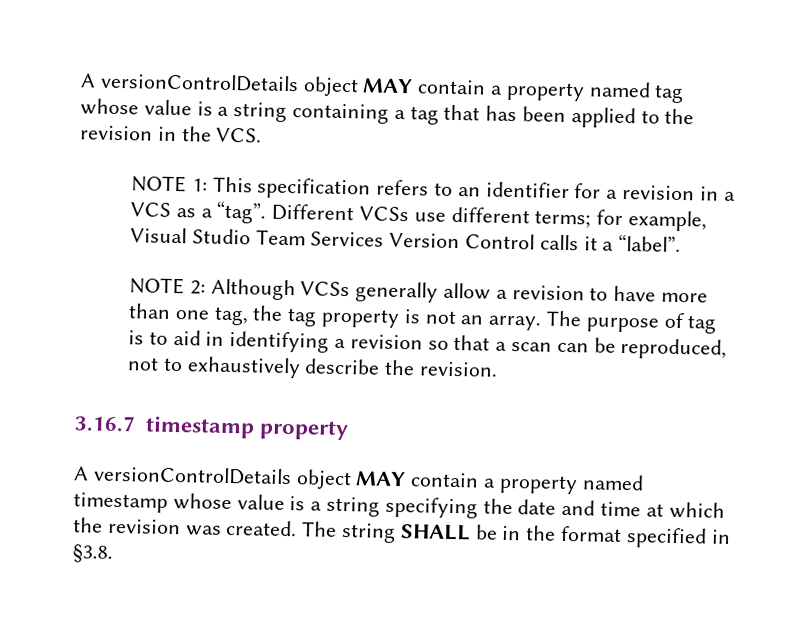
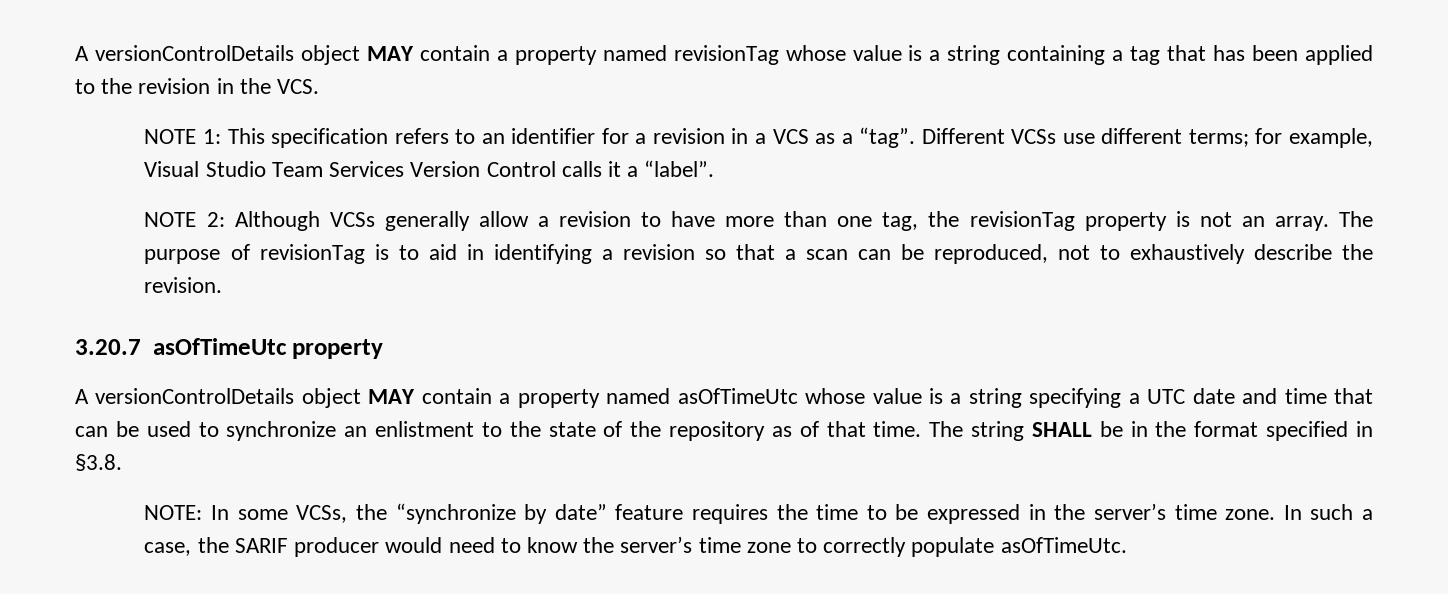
[80,72,685,104] A versionControlDetails object MAY contain a property named tag -> [75,45,779,65] A versionControlDetails object MAY contain a property named revisionTag
[287,308,318,327] tag -> [969,211,1075,231] revisionTag
[687,315,718,334] tag -> [259,244,365,264] revisionTag
[74,415,255,439] 3.16.7 timestamp -> [75,338,287,355] 3.20.7 asOfTimeUtc
[73,492,168,513] timestamp -> [677,388,798,404] asOfTimeUtc
[482,498,513,515] the -> [1128,389,1186,404] a UTC
[645,501,725,519] [73,517,298,537] at which the revision was created. -> [1334,388,1374,404] [75,421,922,441] that can be used to synchronize an enlistment to the state of the repository as of that time.
(113, 553) none -> [144,503,1373,524] [144,536,1127,557] // NOTE: In some VCSs, the “synchronize by date” feature requires the time to be expressed in the server’s time zone. In such a case, the SARIF producer would need to know the server’s time zone to correctly populate asOfTimeUtc.

